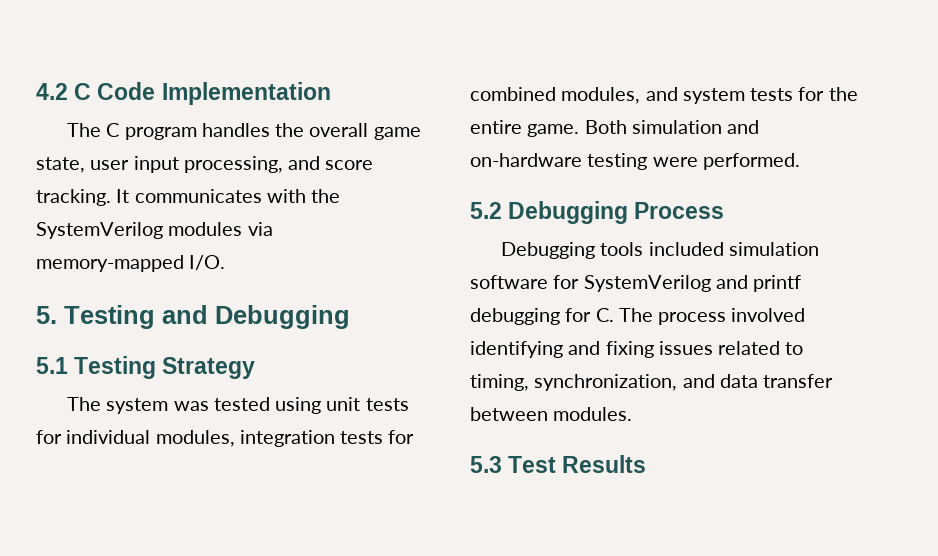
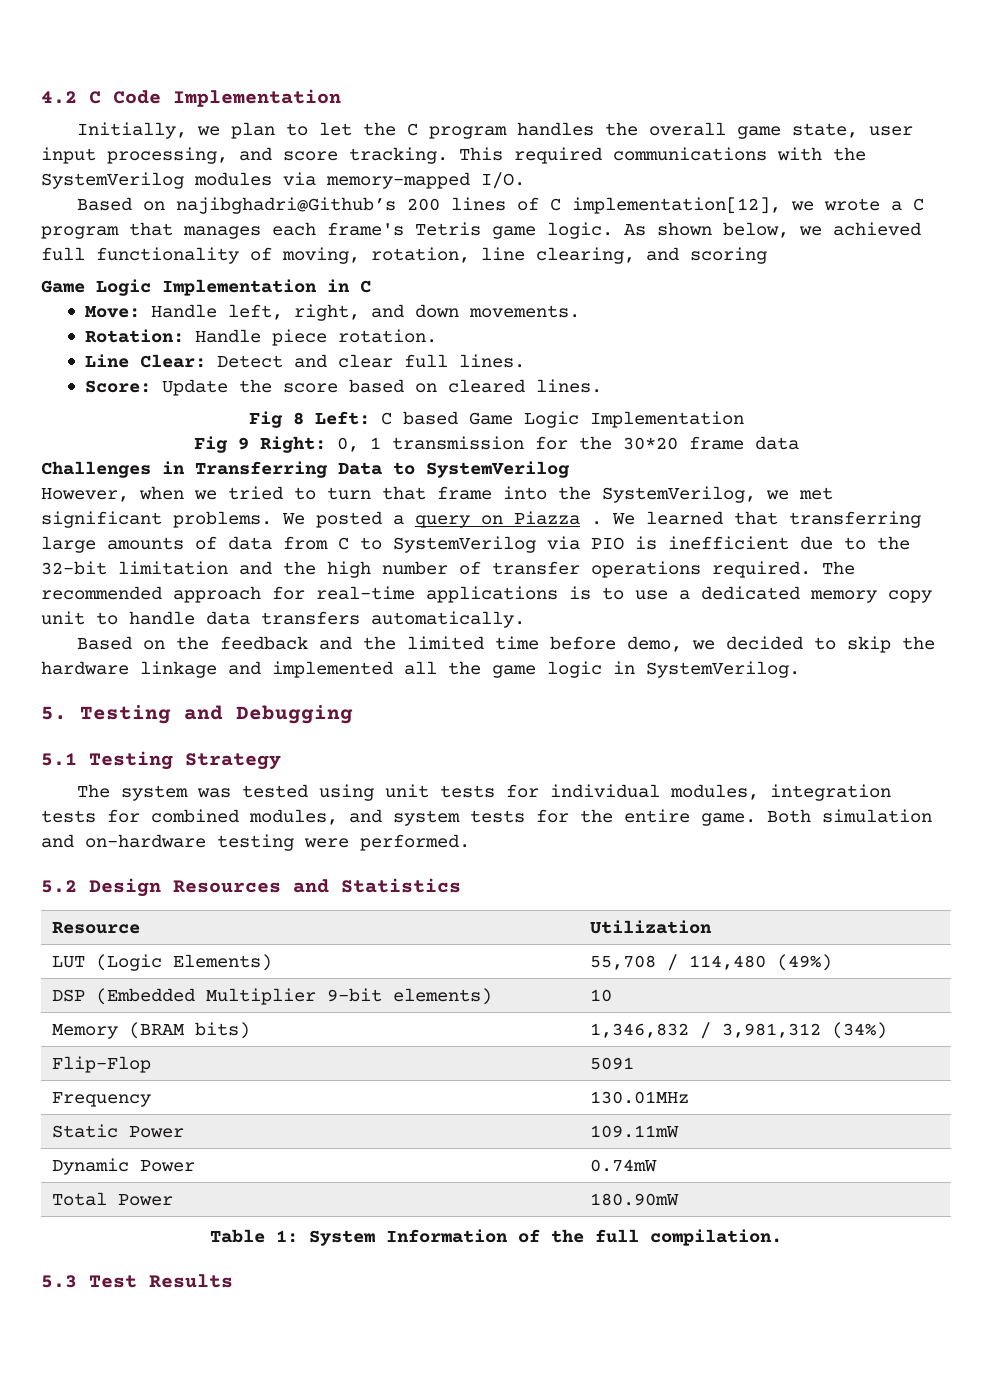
[67,123,102,137] The -> [76,122,396,139] Initially, we plan to let the
[116,189,262,203] It communicates -> [459,147,767,164] This required communications
(226, 262) none -> [76,197,924,214] [41,222,921,239] [41,247,767,264] [41,279,371,296] [84,304,580,321] [84,329,437,346] [84,354,525,368] [84,379,602,396] [248,411,744,428] [193,436,799,453] [41,461,570,478] [41,486,833,503] [41,511,921,528] [41,536,910,553] [41,561,855,578] [41,586,932,603] [41,611,525,628] [76,636,935,653] [41,661,800,678] // Based on najibghadri@Github’s 200 lines of C implementation[12], we wrote a C program that manages each frame's Tetris game logic. As shown below, we achieved full functionality of moving, rotation, line clearing, and scoring // Game Logic Implementation in C // Move: Handle left, right, and down movements. // Rotation: Handle piece rotation. // Line Clear: Detect and clear full lines. // Score: Update the score based on cleared lines. // Fig 8 Left: C based Game Logic Implementation // Fig 9 Right: 0, 1 transmission for the 30*20 frame data // Challenges in Transferring Data to SystemVerilog // However, when we tried to turn that frame into the SystemVerilog, we met significant problems. We posted a query on Piazza . We learned that transferring large amounts of data from C to SystemVerilog via PIO is inefficient due to the 32-bit limitation and the high number of transfer operations required. The recommended approach for real-time applications is to use a dedicated memory copy unit to handle data transfers automatically. // Based on the feedback and the limited time before demo, we decided to skip the hardware linkage and implemented all the game logic in SystemVerilog.
[508,201,725,224] [501,242,819,259] [470,275,802,292] [470,308,806,325] [470,341,804,358] [470,374,834,391] [470,407,633,421] Debugging Process // Debugging tools included simulation software for SystemVerilog and printf debugging for C. The process involved identifying and fixing issues related to timing, synchronization, and data transfer between modules. -> [89,878,461,897] [52,922,141,934] [590,920,713,934] [52,954,273,971] [590,954,833,971] [52,988,493,1005] [590,989,613,1002] [52,1022,251,1039] [590,1022,888,1039] [52,1056,152,1073] [590,1057,635,1070] [52,1092,152,1107] [590,1091,690,1104] [52,1124,185,1138] [590,1125,680,1138] [52,1158,196,1175] [590,1159,658,1172] [52,1192,174,1206] [590,1193,680,1206] [210,1229,782,1246] Design Resources and Statistics // Resource | Utilization // LUT (Logic Elements) | 55,708 / 114,480 (49%) // DSP (Embedded Multiplier 9-bit elements) | 10 // Memory (BRAM bits) | 1,346,832 / 3,981,312 (34%) // Flip-Flop | 5091 // Frequency | 130.01MHz // Static Power | 109.11mW // Dynamic Power | 0.74mW // Total Power | 180.90mW // Table 1: System Information of the full compilation.

